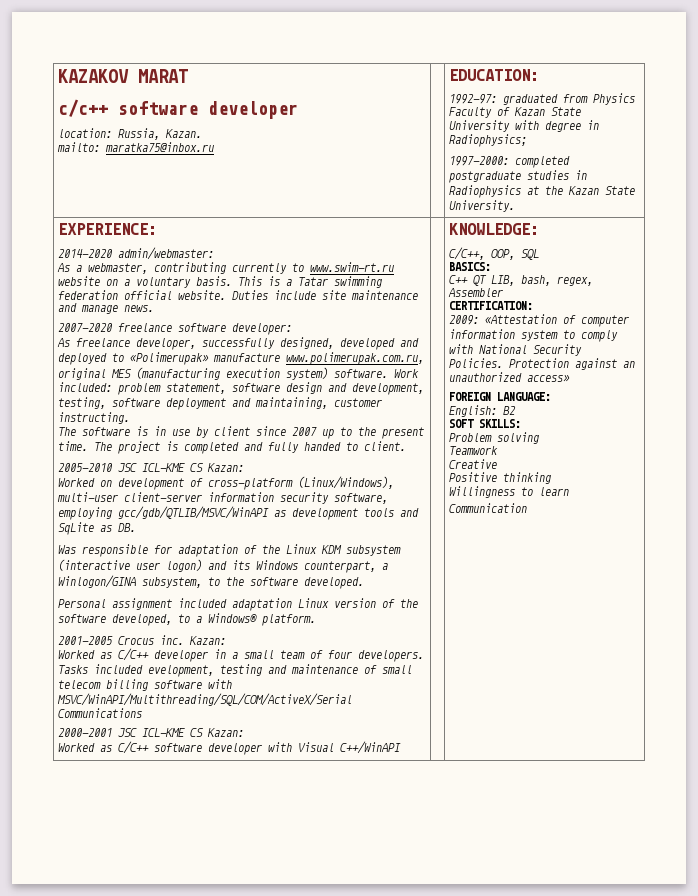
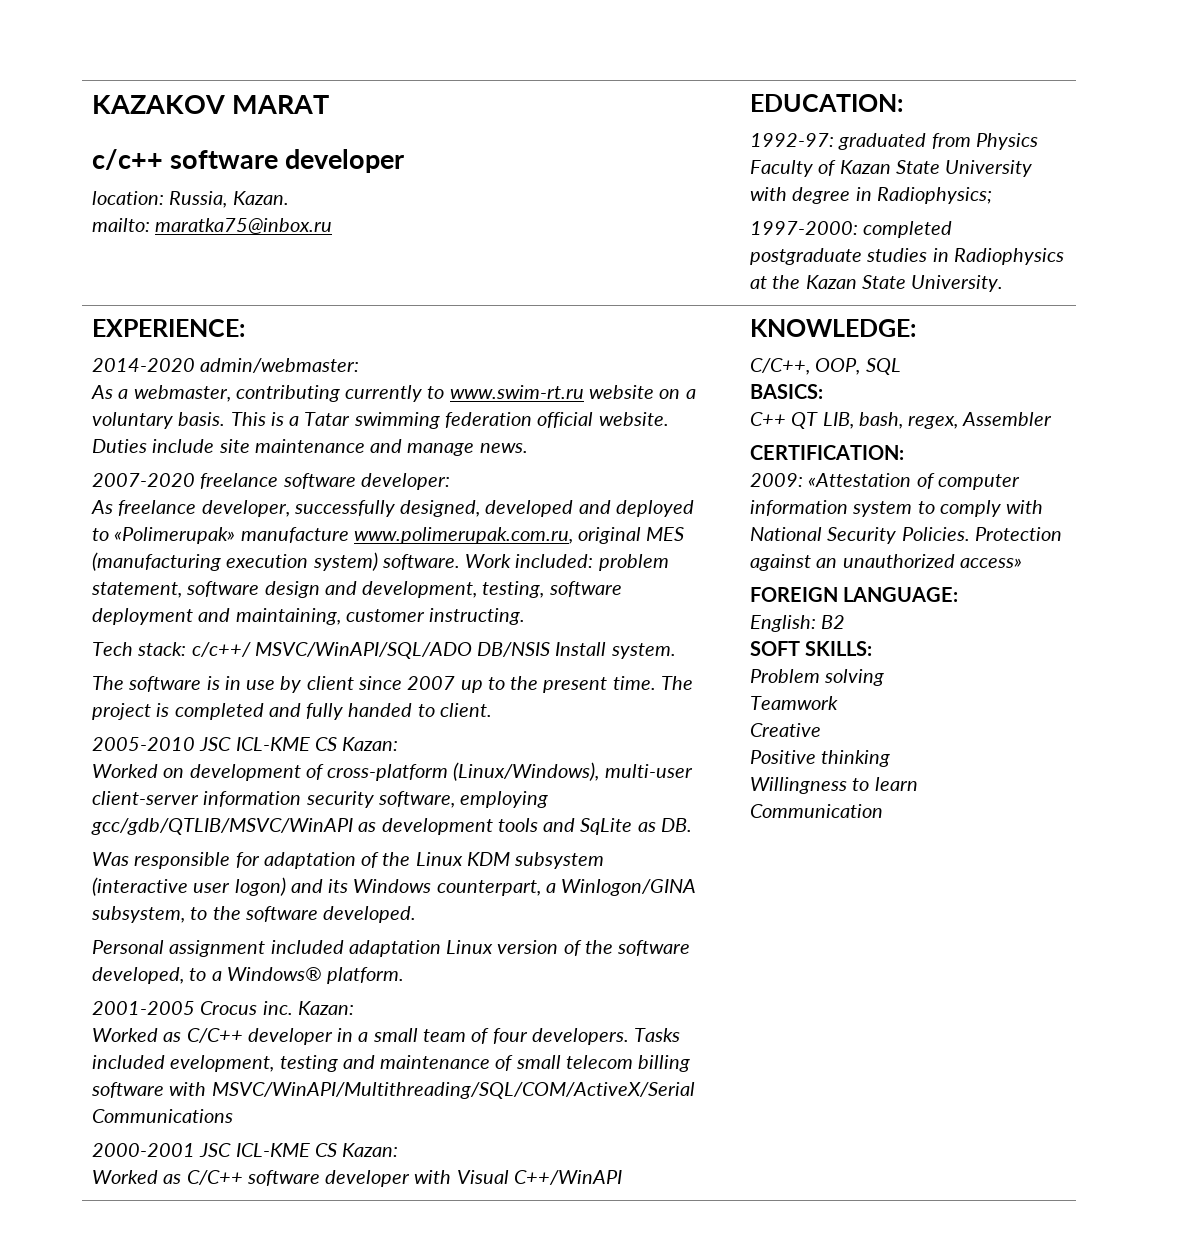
(130, 418) none -> [92,642,676,659] // Tech stack: c/c++/ MSVC/WinAPI/SQL/ADO DB/NSIS Install system.

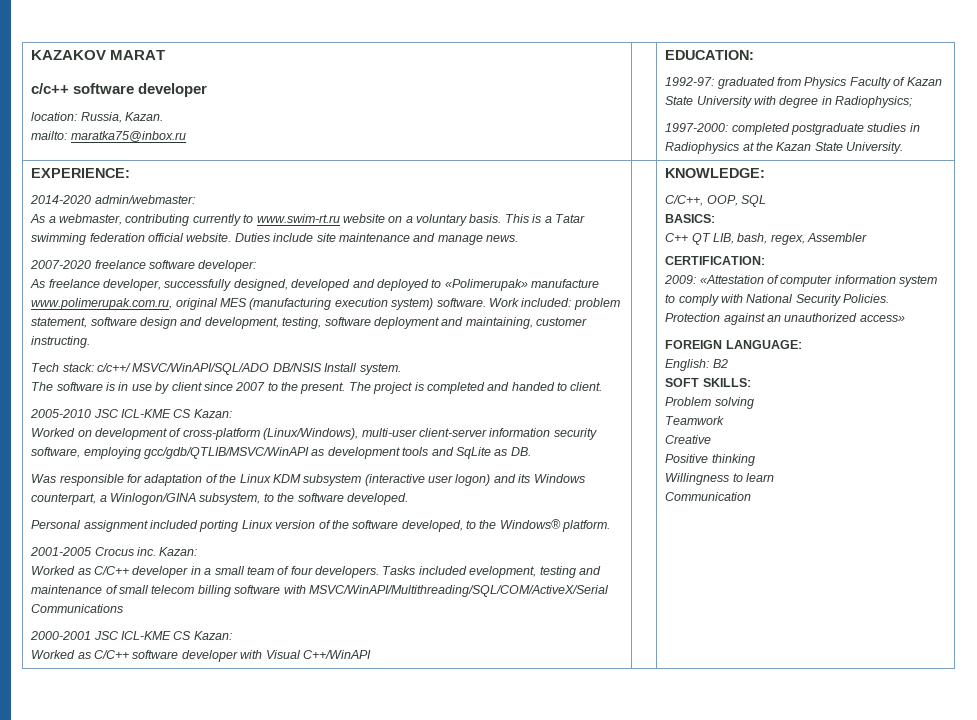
[460,676,656,693] up to the present time. -> [267,382,346,394] to the present.
[306,703,344,720] fully -> (510, 386) none
[348,940,441,957] adaptation -> [199,520,239,532] porting
[211,971,222,981] a -> [479,520,497,529] the

